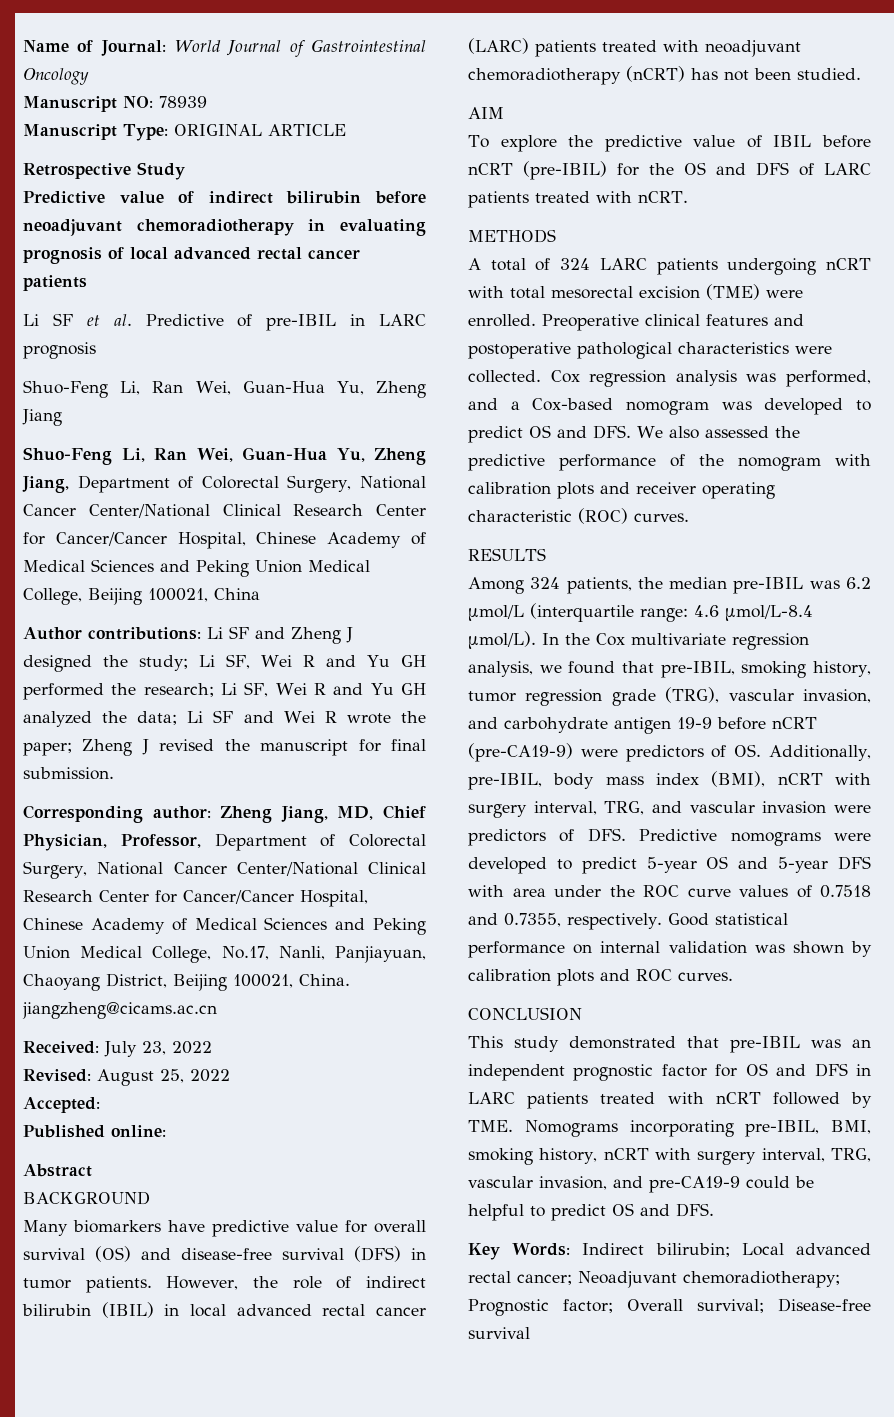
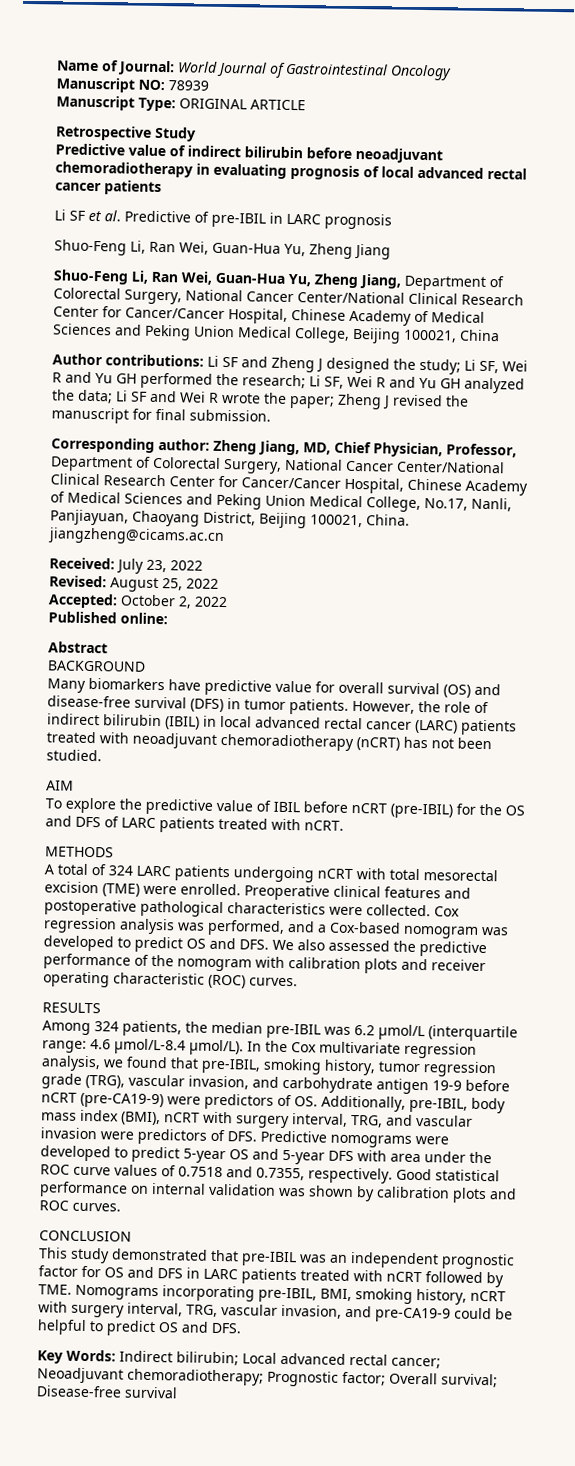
(100, 1105) none -> [120,594,228,609] October 2, 2022

